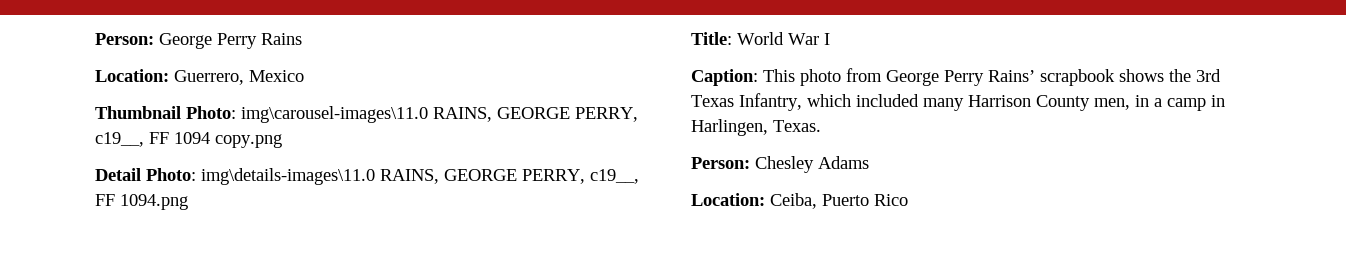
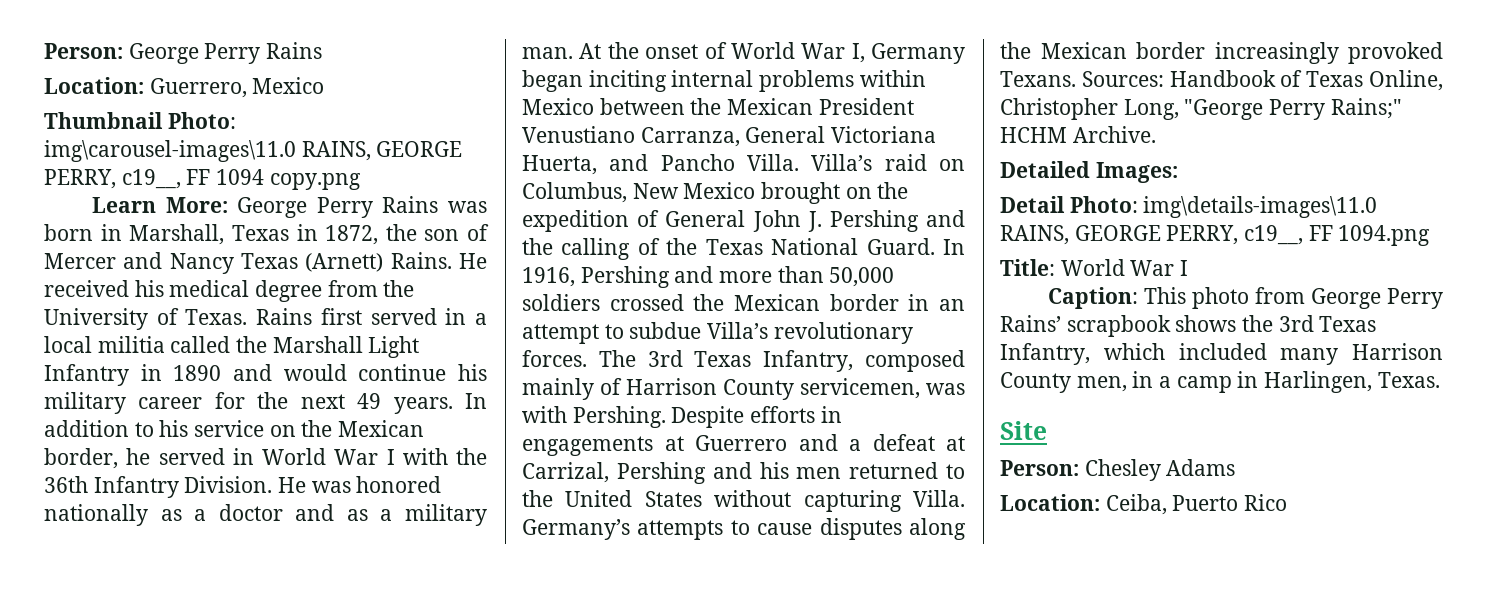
(282, 141) none -> [92,196,487,218] [44,224,489,245] [44,252,487,274] [44,280,415,302] [44,308,488,330] [44,336,420,358] [44,364,487,386] [44,392,488,414] [44,420,425,437] [44,448,487,469] [44,476,442,498] [44,504,487,526] [522,42,965,64] [522,70,926,92] [522,98,914,115] [522,126,937,147] [522,154,965,175] [522,182,909,204] [522,210,965,232] [522,238,965,260] [522,266,895,288] [522,294,965,311] [522,322,913,344] [522,350,965,372] [522,378,965,400] [522,406,842,428] [522,434,965,456] [522,462,965,484] [522,490,965,512] [522,518,966,540] [1000,42,1443,64] [1000,70,1443,91] [1000,98,1402,120] [1000,126,1156,143] [1000,161,1178,183] // Learn More: George Perry Rains was born in Marshall, Texas in 1872, the son of Mercer and Nancy Texas (Arnett) Rains. He received his medical degree from the University of Texas. Rains first served in a local militia called the Marshall Light Infantry in 1890 and would continue his military career for the next 49 years. In addition to his service on the Mexican border, he served in World War I with the 36th Infantry Division. He was honored nationally as a doctor and as a military man. At the onset of World War I, Germany began inciting internal problems within Mexico between the Mexican President Venustiano Carranza, General Victoriana Huerta, and Pancho Villa. Villa’s raid on Columbus, New Mexico brought on the expedition of General John J. Pershing and the calling of the Texas National Guard. In 1916, Pershing and more than 50,000 soldiers crossed the Mexican border in an attempt to subdue Villa’s revolutionary forces. The 3rd Texas Infantry, composed mainly of Harrison County servicemen, was with Pershing. Despite efforts in engagements at Guerrero and a defeat at Carrizal, Pershing and his men returned to the United States without capturing Villa. Germany’s attempts to cause disputes along the Mexican border increasingly provoked Texans. Sources: Handbook of Texas Online, Christopher Long, "George Perry Rains;" HCHM Archive. // Detailed Images:
(821, 126) none -> [1000,421,1047,440] // Site

